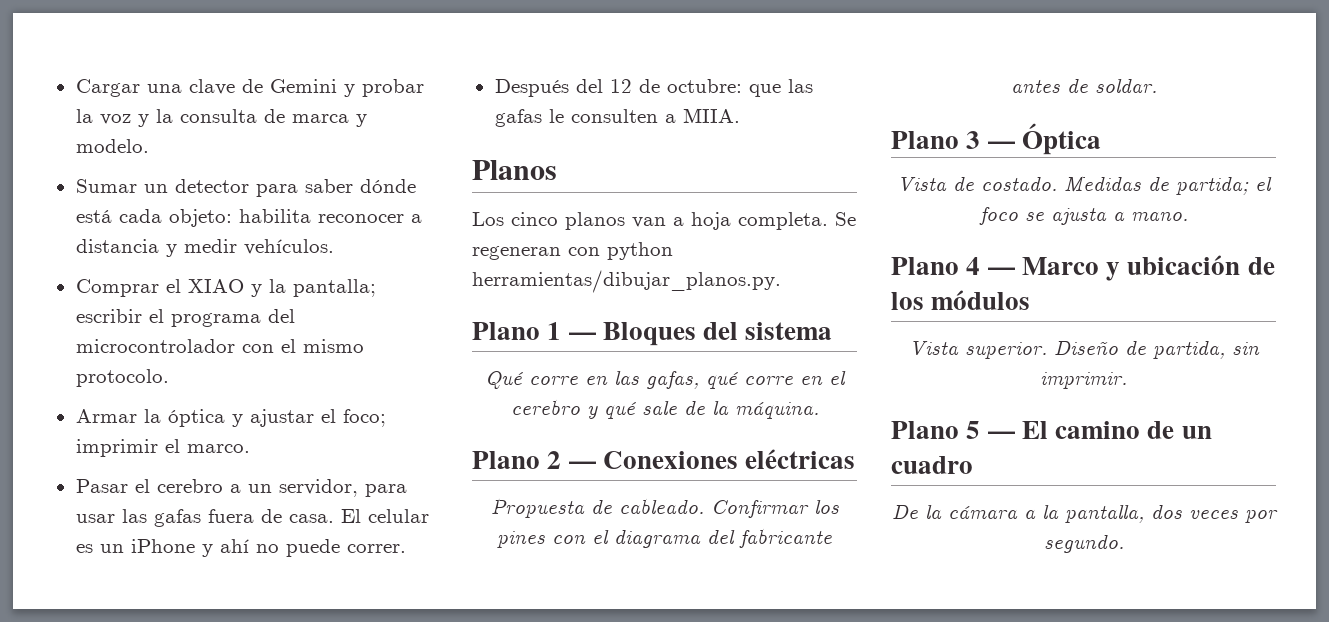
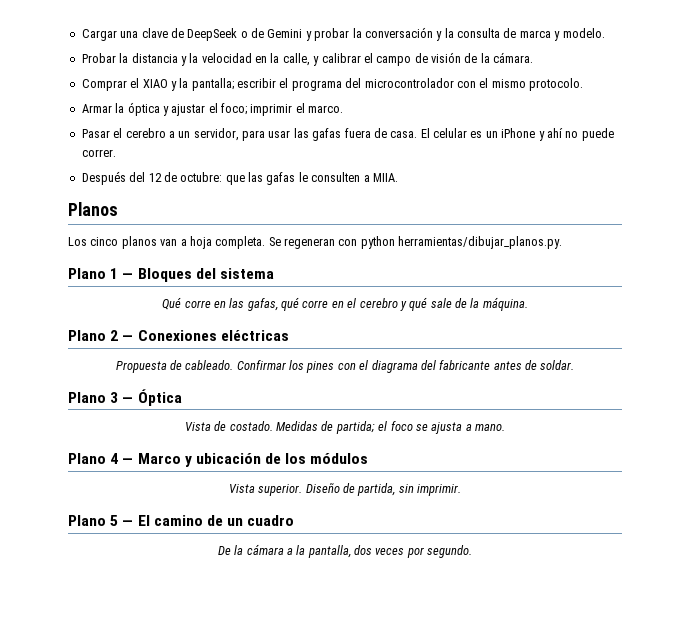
(263, 86) none -> [187,28,264,41] DeepSeek o de
[99,114,131,125] voz -> [364,27,433,38] conversación
[75,179,416,197] [75,209,422,227] [75,239,334,257] Sumar un detector para saber dónde está cada objeto: habilita reconocer a distancia y medir vehículos. -> [81,52,534,66] Probar la distancia y la velocidad en la calle, y calibrar el campo de visión de la cámara.

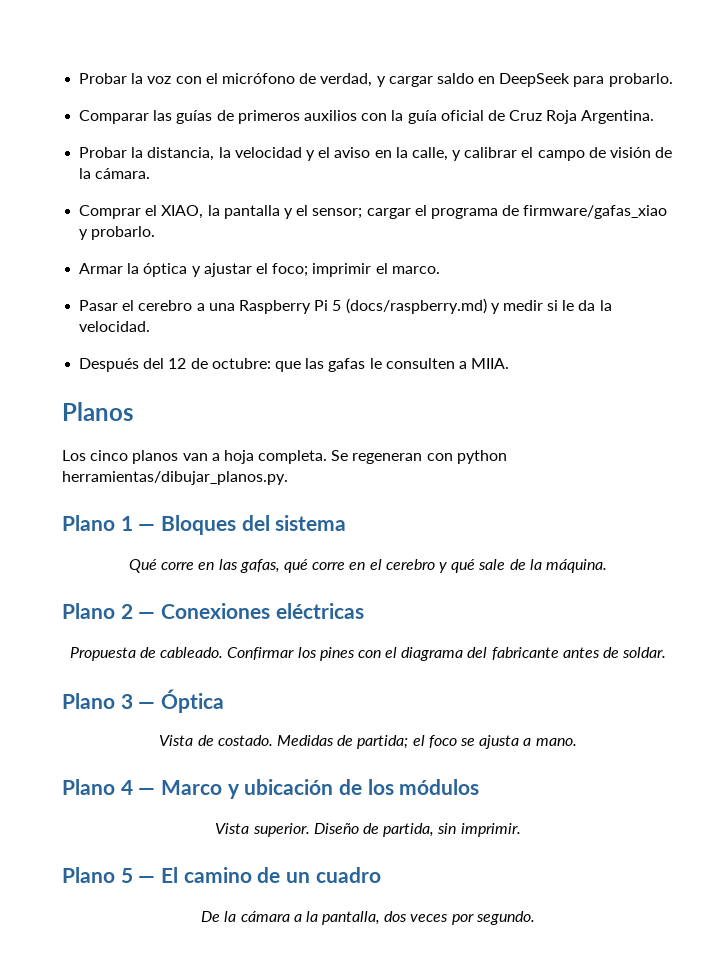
[81,27,605,41] [81,53,252,66] Cargar una clave de DeepSeek o de Gemini y probar la conversación y la consulta de marca y modelo. // Probar la distancia y la velocidad -> [79,73,673,87] [79,110,655,124] [79,147,371,161] Probar la voz con el micrófono de verdad, y cargar saldo en DeepSeek para probarlo. // Comparar las guías de primeros auxilios con la guía oficial de Cruz Roja Argentina. // Probar la distancia, la velocidad y el aviso
[142,78,583,91] XIAO y la pantalla; escribir el programa del microcontrolador con el mismo protocolo. -> [161,205,668,219] [79,226,156,240] XIAO, la pantalla y el sensor; cargar el programa de firmware/gafas_xiao y probarlo.
[178,128,614,141] [81,149,116,157] un servidor, para usar las gafas fuera de casa. El celular es un iPhone y ahí no puede correr. -> [208,298,612,314] [79,321,151,332] una Raspberry Pi 5 (docs/raspberry.md) y medir si le da la velocidad.

